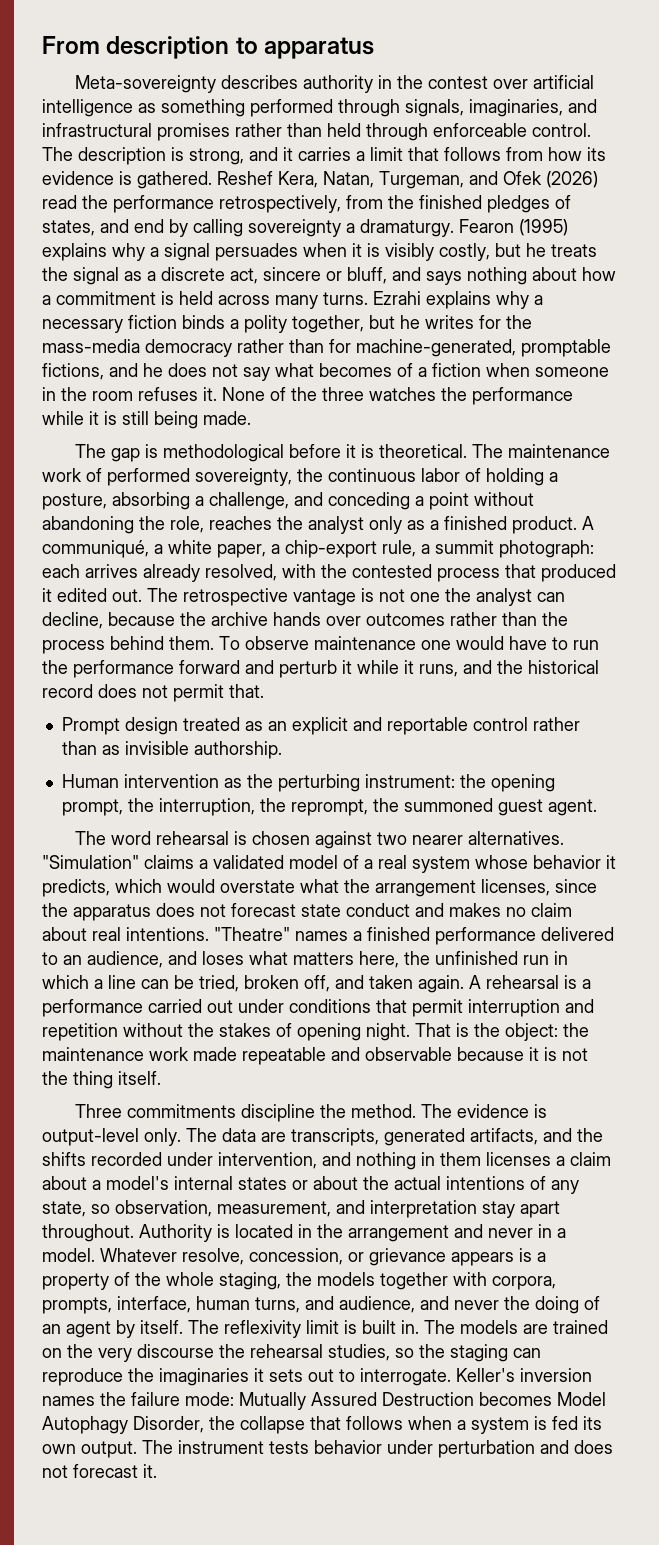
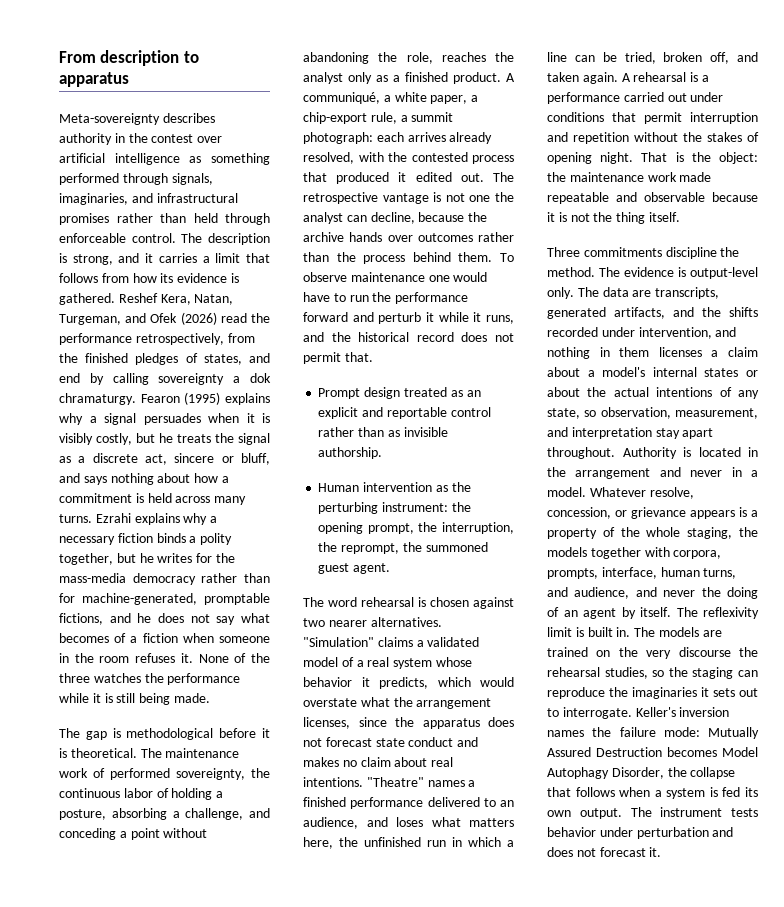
[360,219,454,237] dramaturgy. -> [250,373,271,383] [59,393,136,405] dok chramaturgy.

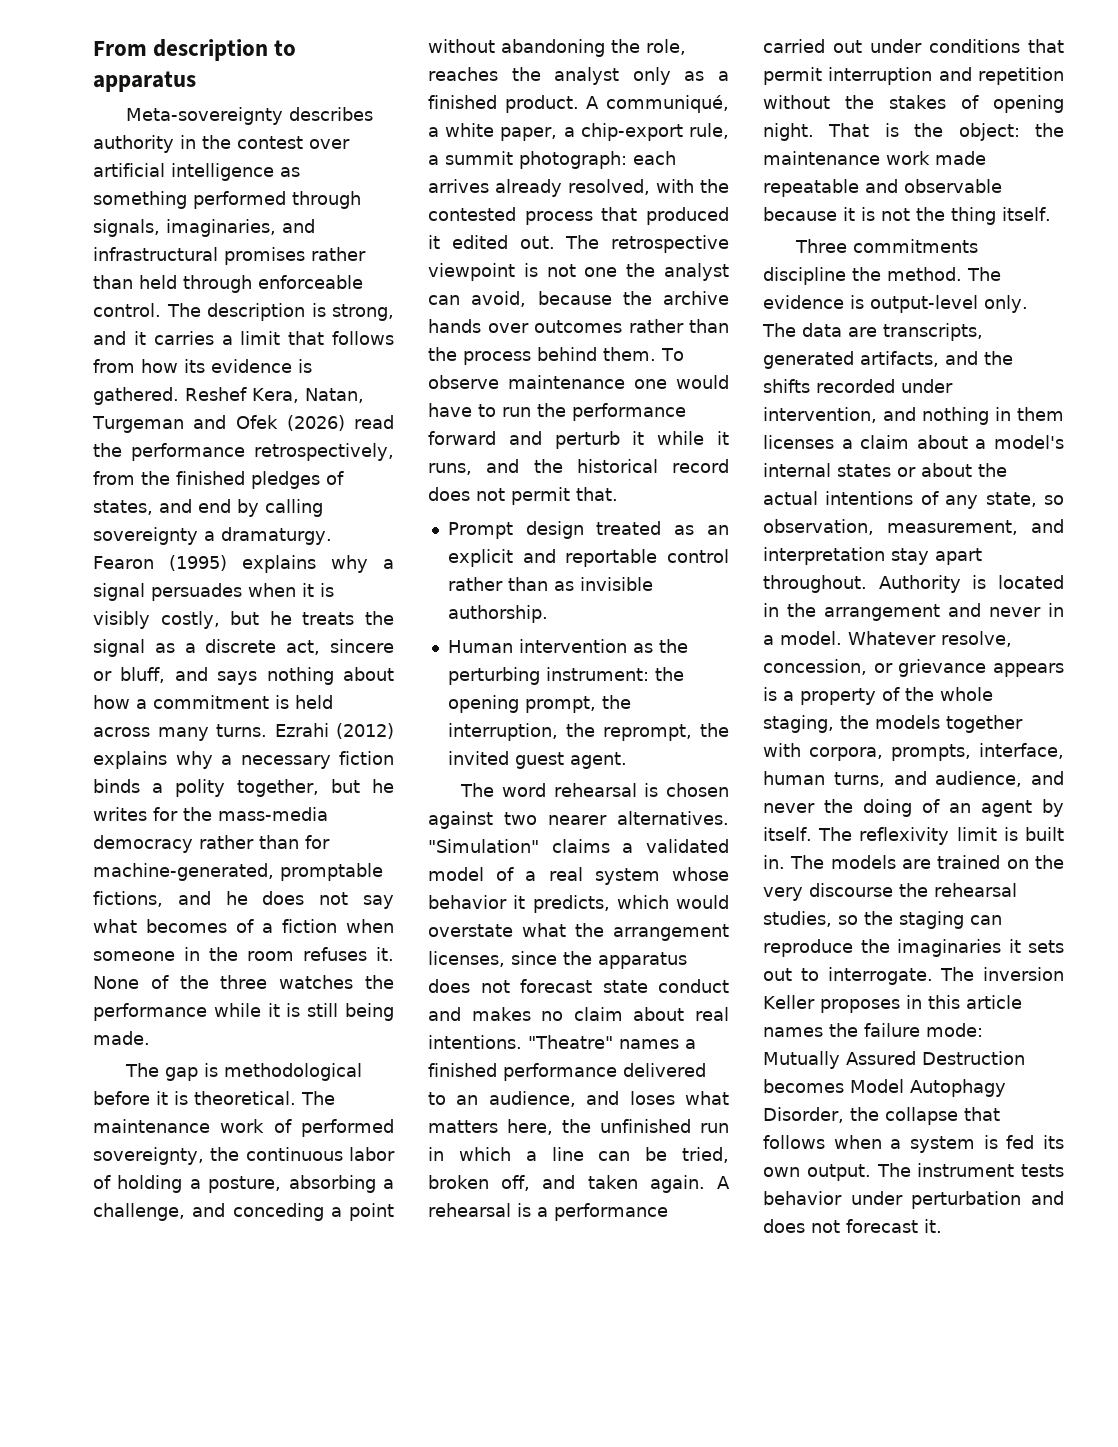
[59,314,121,325] Turgeman, -> [92,416,184,433] Turgeman
[250,373,271,383] [59,393,136,405] dok chramaturgy. -> [221,527,332,545] dramaturgy.
(131, 518) none -> [336,723,394,739] (2012)
[382,193,429,204] vantage -> [428,263,515,281] viewpoint
[370,212,415,224] decline, -> [471,291,527,307] avoid,
[425,542,488,552] summoned -> [447,751,509,765] invited
[635,707,730,717] Keller's inversion -> [940,967,1064,981] [763,995,1022,1013] The inversion Keller proposes in this article

